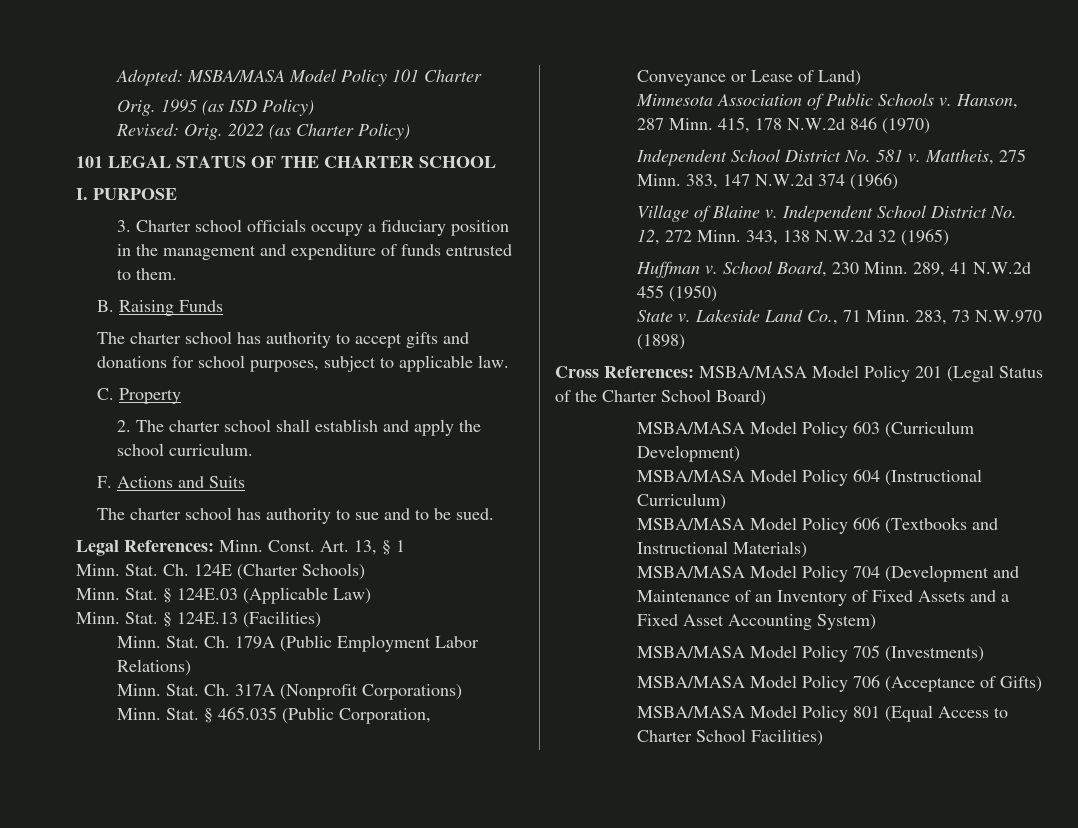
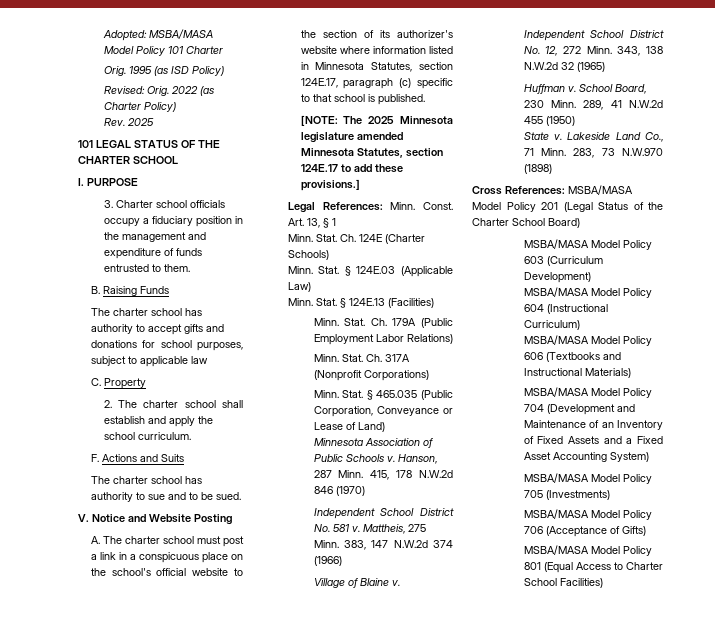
(411, 131) none -> [103,118,154,126] // Rev. 2025
[477,355,509,368] law. -> [190,356,208,364] law
(494, 514) none -> [77,514,232,525] [90,536,245,547] [90,552,243,563] [90,568,244,576] [300,30,453,38] [300,46,453,54] [300,62,453,72] [300,78,453,89] [300,94,425,105] [300,115,453,126] [300,132,403,143] [300,148,443,158] [300,164,403,173] [300,179,360,191] // V. Notice and Website Posting // A. The charter school must post a link in a conspicuous place on the school's official website to the section of its authorizer's website where information listed in Minnesota Statutes, section 124E.17, paragraph (c) specific to that school is published. // [NOTE: The 2025 Minnesota legislature amended Minnesota Statutes, section 124E.17 to add these provisions.]

